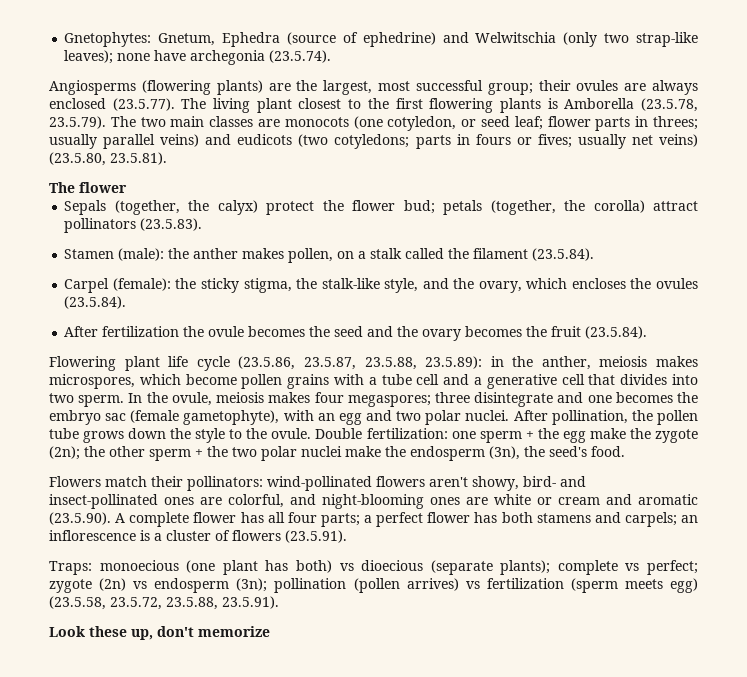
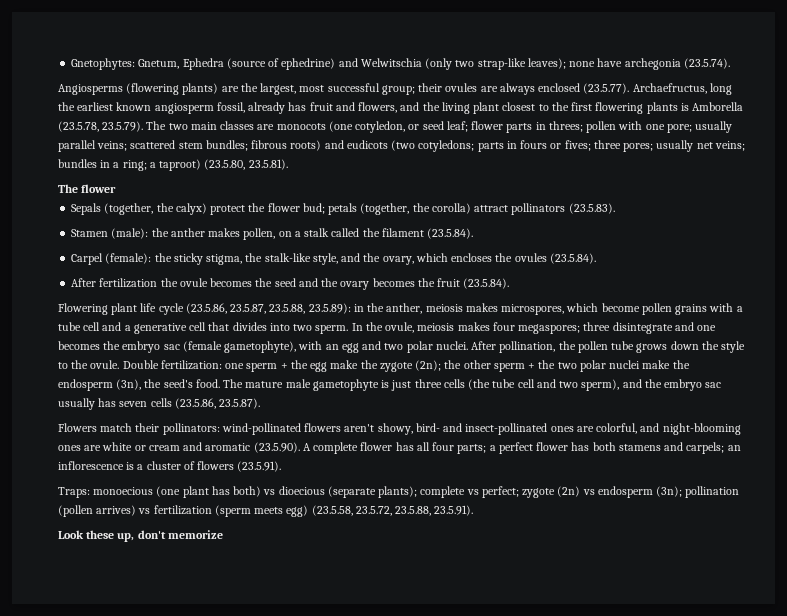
[181,98,207,109] The -> [632,83,732,95] [58,102,440,114] Archaefructus, long the earliest known angiosperm fossil, already has fruit and flowers, and the
[49,134,200,149] usually parallel veins) -> [586,121,733,133] [58,140,322,152] pollen with one pore; usually parallel veins; scattered stem bundles; fibrous roots)
[577,134,698,149] usually net veins) -> [593,140,745,152] [58,159,202,171] three pores; usually net veins; bundles in a ring; a taproot)
(625, 451) none -> [223,379,722,391] [58,398,261,410] The mature male gametophyte is just three cells (the tube cell and two sperm), and the embryo sac usually has seven cells (23.5.86, 23.5.87).

